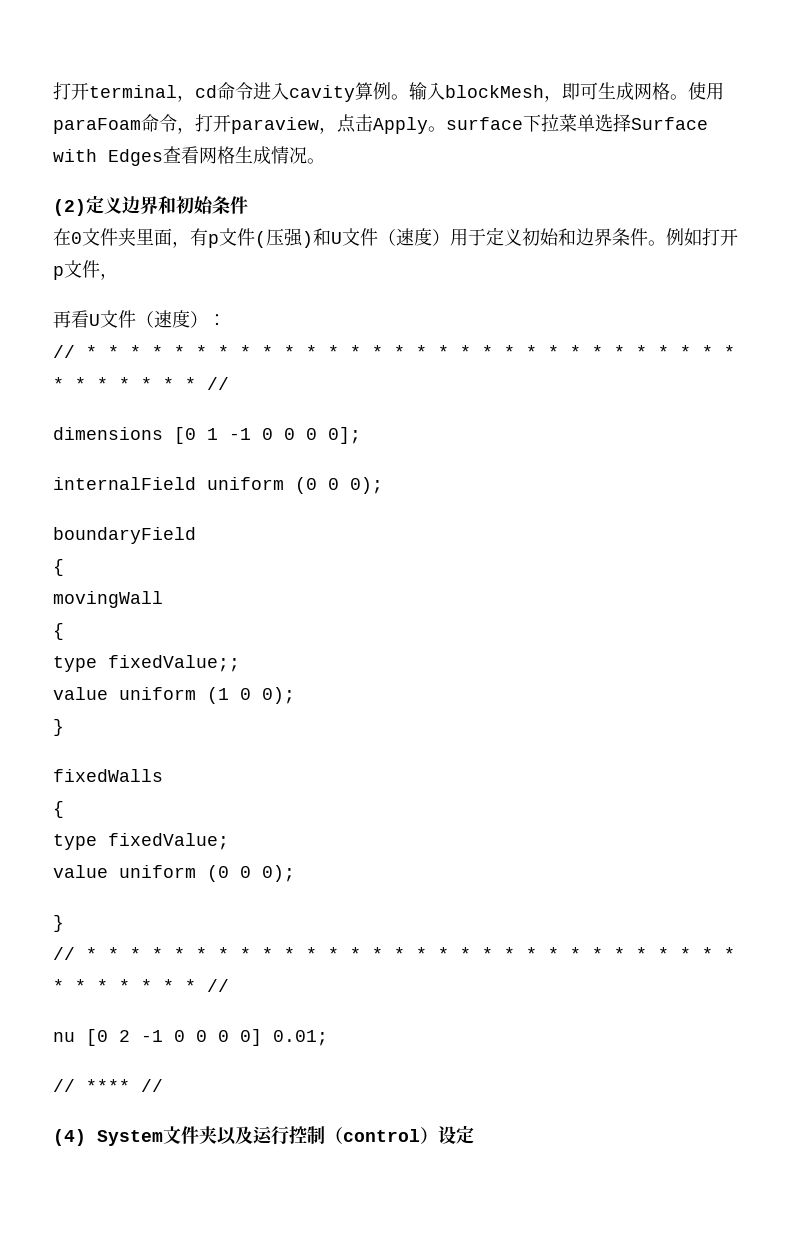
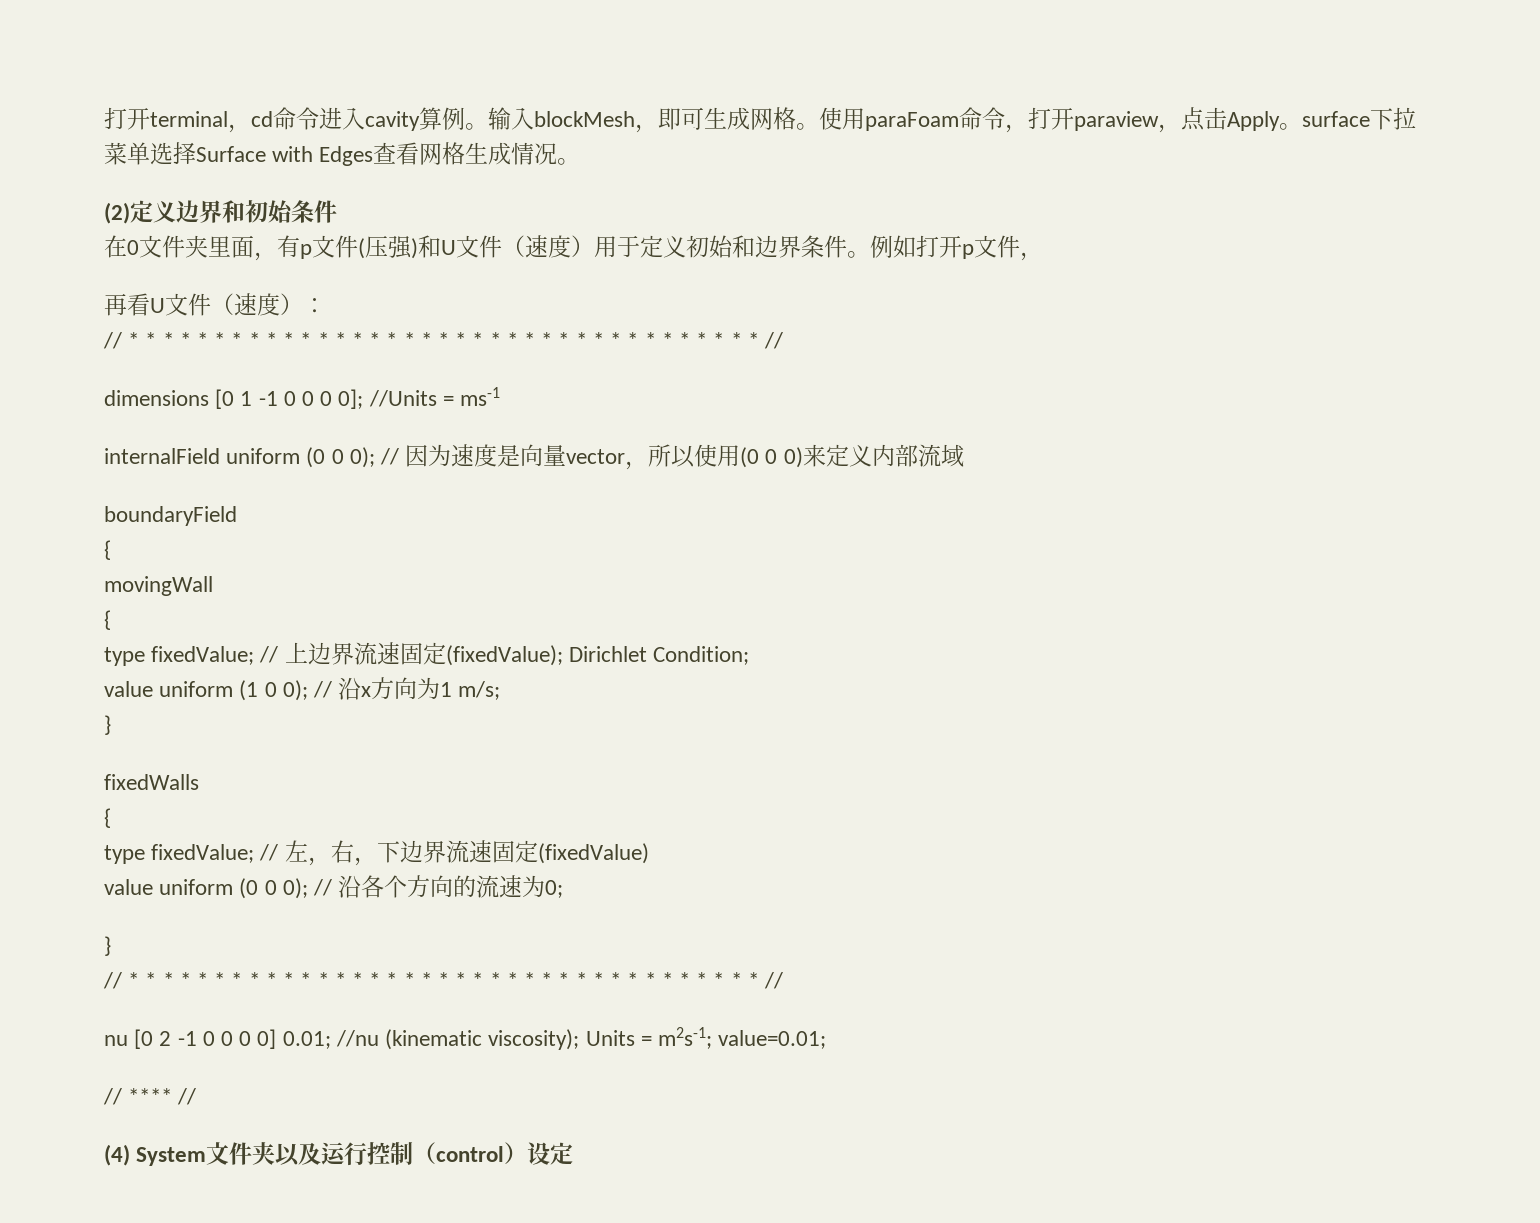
(361, 435) none -> [368,387,501,407] //Units = ms-1
(383, 485) none -> [380,444,964,470] // 因为速度是向量vector，所以使用(0 0 0)来定义内部流域
[108,655,240,672] fixedValue;; -> [151,642,750,666] fixedValue; // 上边界流速固定(fixedValue); Dirichlet Condition;
(295, 695) none -> [313,677,501,700] // 沿x方向为1 m/s;
(229, 841) none -> [259,840,649,866] // 左，右，下边界流速固定(fixedValue)
(295, 873) none -> [313,875,564,898] // 沿各个方向的流速为0;
(328, 1038) none -> [335,1027,827,1050] //nu (kinematic viscosity); Units = m2s-1; value=0.01;

